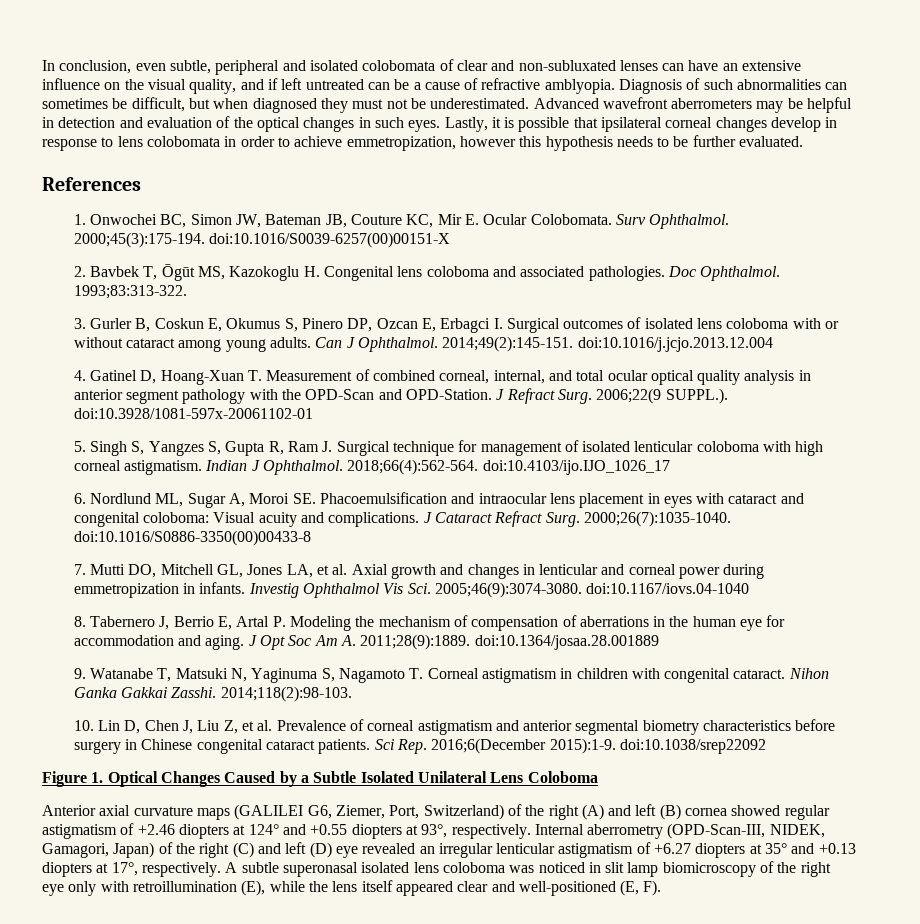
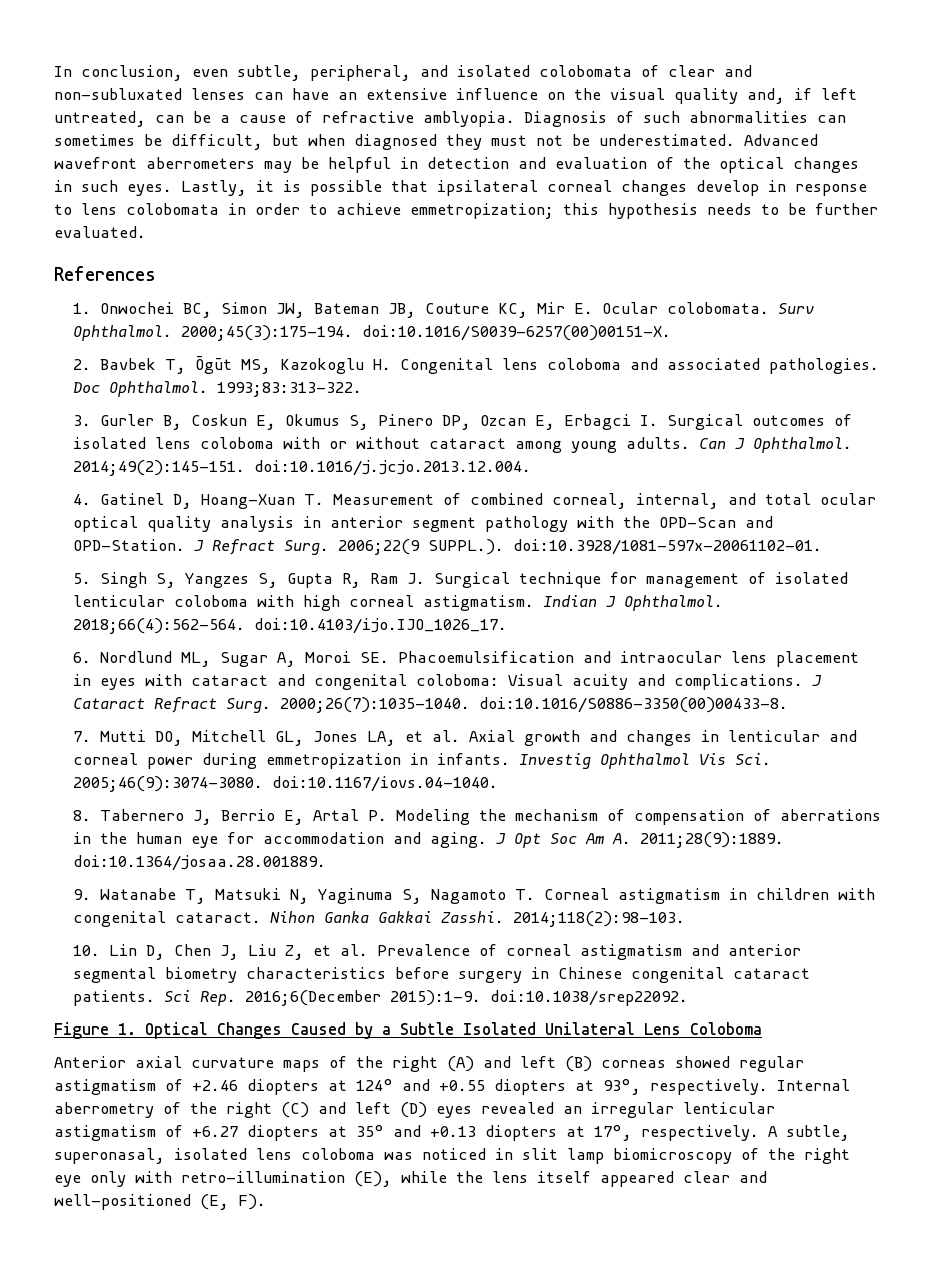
[215,60,280,75] peripheral -> [310,65,411,81] peripheral,
[189,79,264,94] quality, and -> [674,88,785,104] quality and,
[305,79,364,90] untreated -> [54,111,146,127] untreated,
[346,136,516,151] emmetropization, however -> [410,203,554,219] emmetropization;
[530,214,612,225] Colobomata. -> [666,302,769,314] colobomata.
[208,232,450,248] doi:10.1016/S0039-6257(00)00151-X -> [361,325,671,341] doi:10.1016/S0039-6257(00)00151-X.
[577,337,773,352] doi:10.1016/j.jcjo.2013.12.004 -> [253,460,531,476] doi:10.1016/j.jcjo.2013.12.004.
[73,408,313,419] doi:10.3928/1081-597x-20061102-01 -> [512,539,822,555] doi:10.3928/1081-597x-20061102-01.
[482,460,670,475] doi:10.4103/ijo.IJO_1026_17 -> [253,618,507,634] doi:10.4103/ijo.IJO_1026_17.
[73,530,311,546] doi:10.1016/S0886-3350(00)00433-8 -> [478,697,788,713] doi:10.1016/S0886-3350(00)00433-8.
[586,583,750,594] doi:10.1167/iovs.04-1040 -> [271,776,498,792] doi:10.1167/iovs.04-1040.
[474,635,659,650] doi:10.1364/josaa.28.001889 -> [72,855,326,871] doi:10.1364/josaa.28.001889.
[619,739,766,754] doi:10.1038/srep22092 -> [489,990,688,1006] doi:10.1038/srep22092.
[234,804,504,820] (GALILEI G6, Ziemer, Port, Switzerland) -> (320, 1066) none
[685,808,728,816] cornea -> [601,1060,666,1068] corneas
[667,823,825,839] [42,842,155,858] (OPD-Scan-III, NIDEK, Gamagori, Japan) -> (154, 1110) none
[335,846,358,858] eye -> [436,1106,472,1118] eyes
[241,862,358,877] subtle superonasal -> [786,1125,850,1141] [54,1148,165,1164] subtle, superonasal,
[132,881,237,892] retroillumination -> [181,1171,345,1183] retro-illumination

